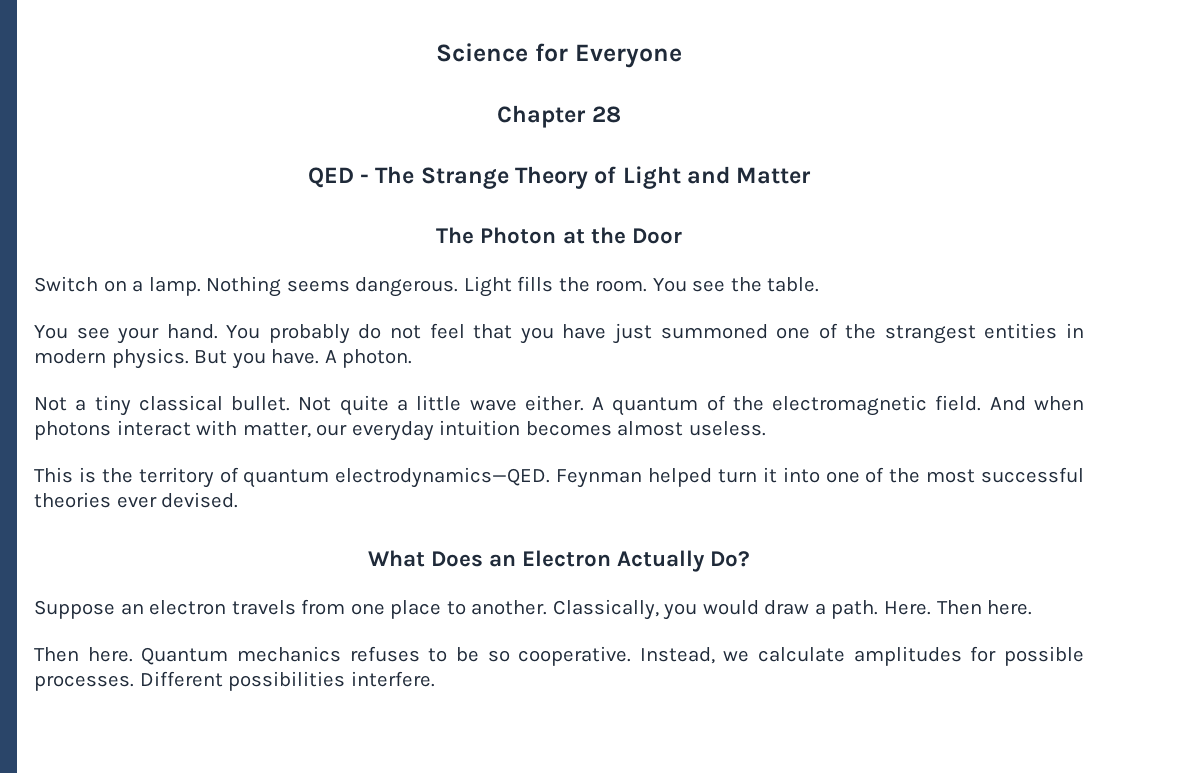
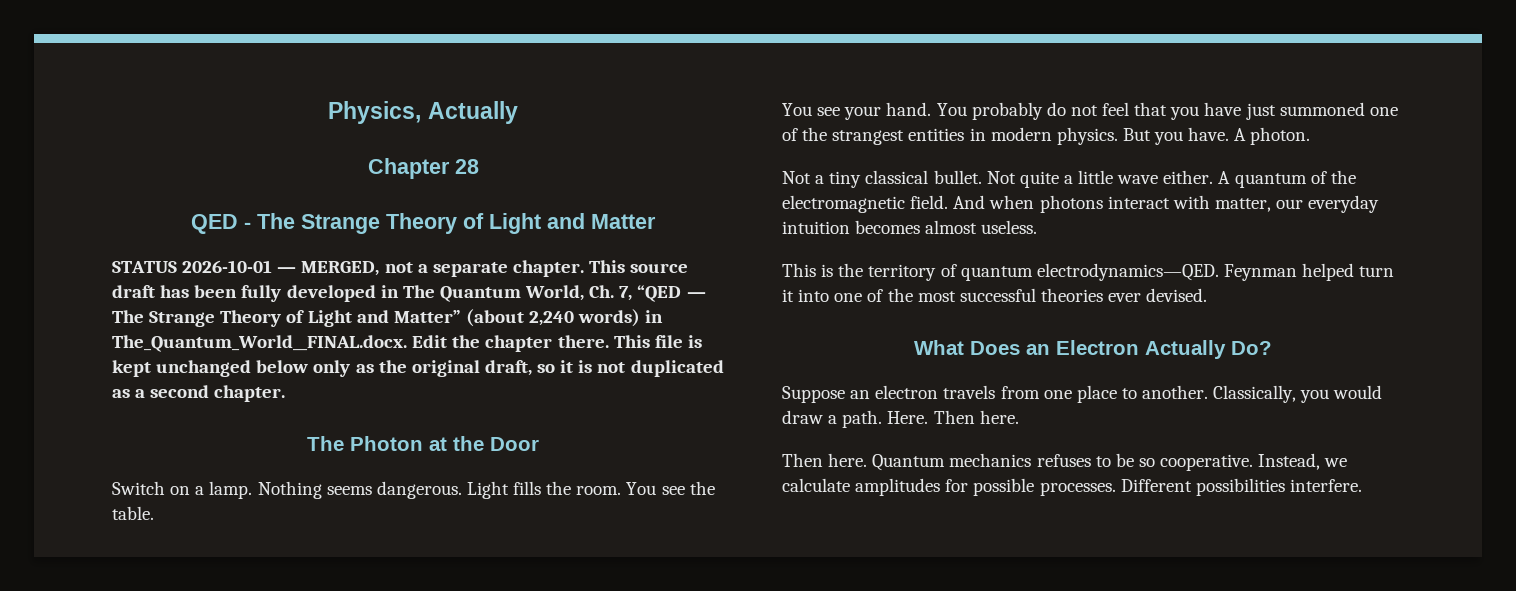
[436,43,682,68] Science for Everyone -> [328,101,518,124] Physics, Actually
(812, 175) none -> [112,260,689,277] [112,285,706,302] [112,309,664,327] [112,335,702,352] [112,360,724,377] [112,385,286,402] // STATUS 2026-10-01 — MERGED, not a separate chapter. This source draft has been fully developed in The Quantum World, Ch. 7, “QED — The Strange Theory of Light and Matter” (about 2,240 words) in The_Quantum_World__FINAL.docx. Edit the chapter there. This file is kept unchanged below only as the original draft, so it is not duplicated as a second chapter.

